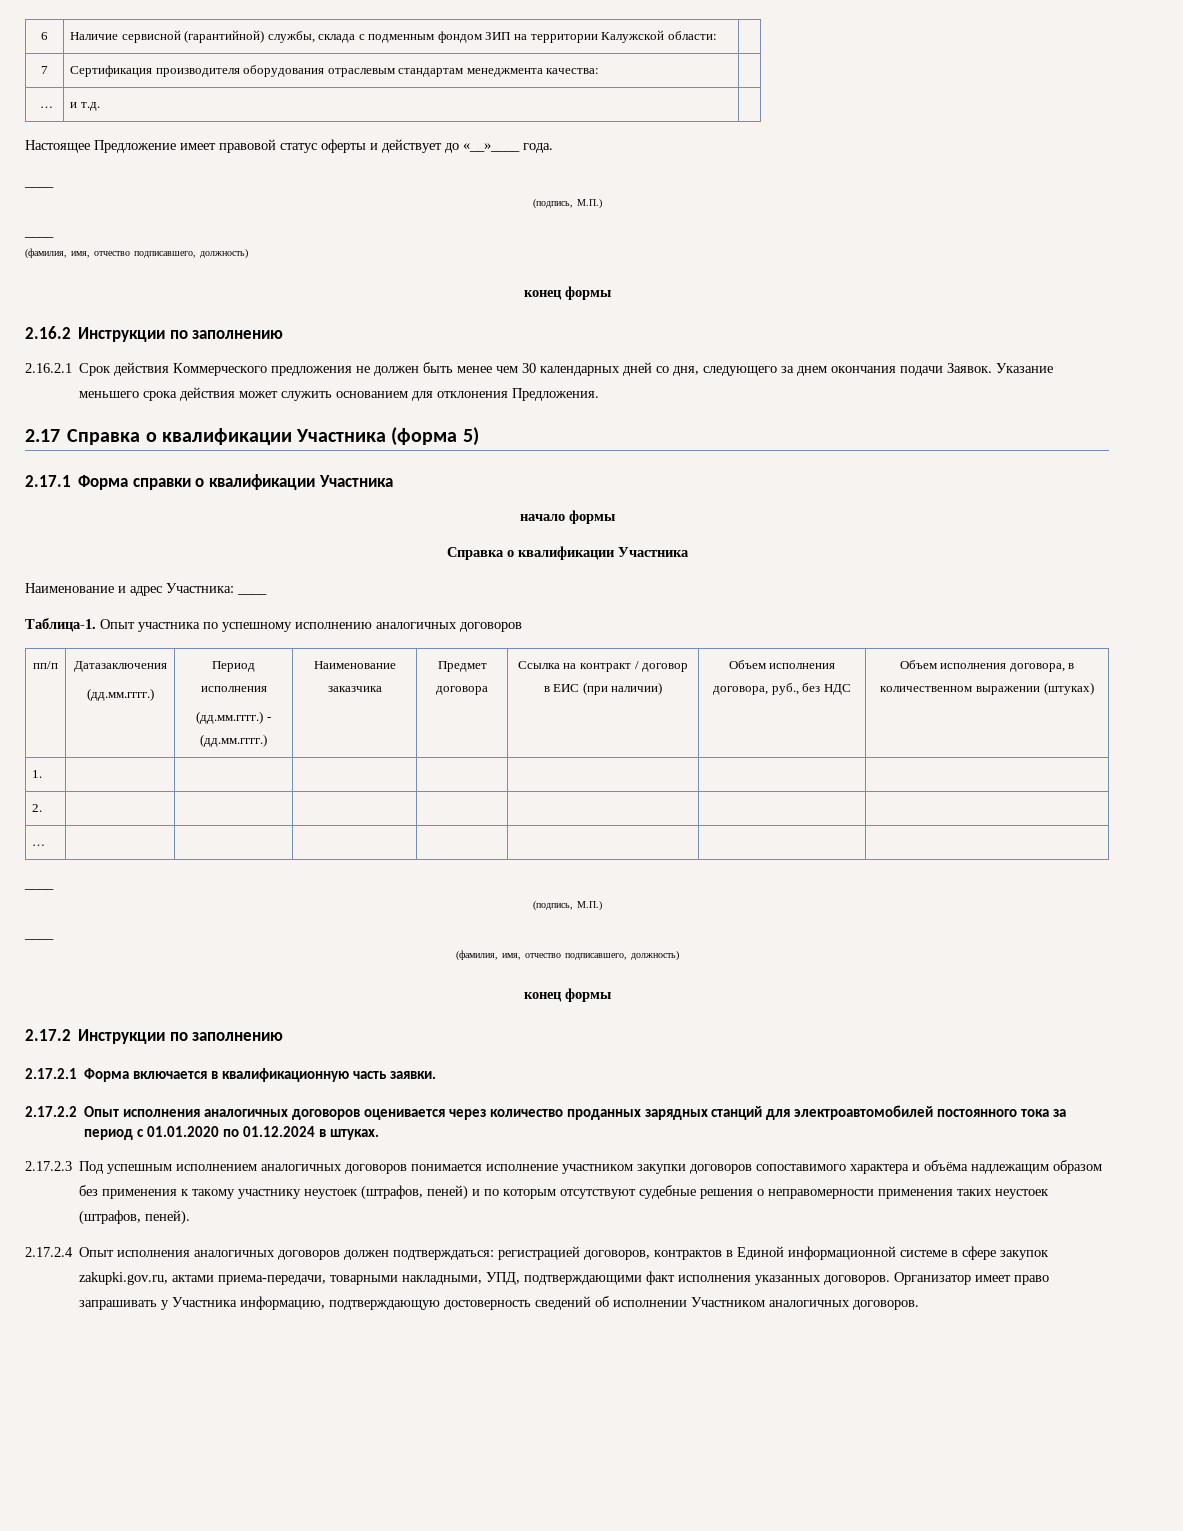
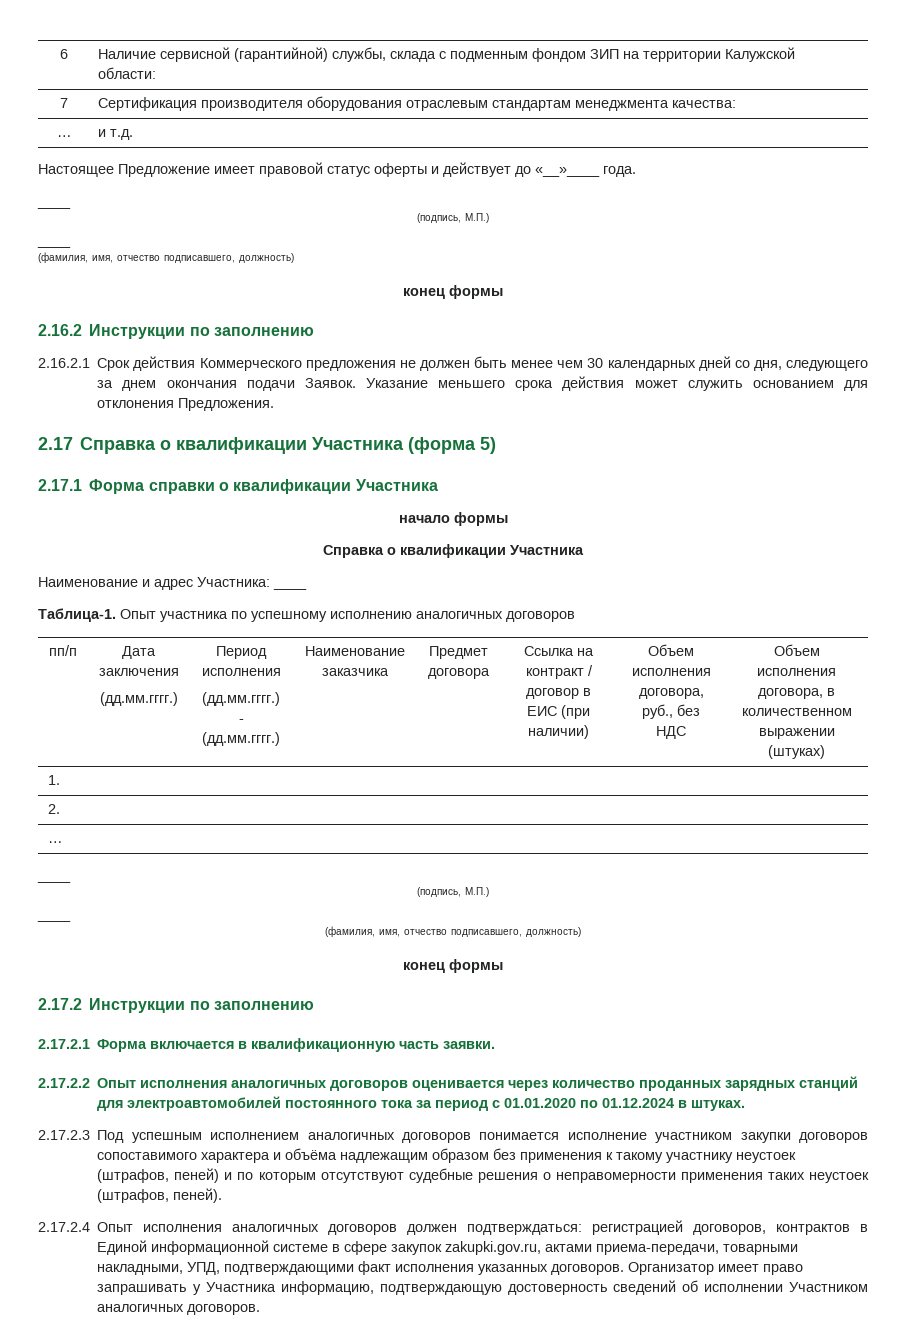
[73,661,167,672] Датазаключения -> [122,646,156,659] [98,668,179,676] Дата заключения

